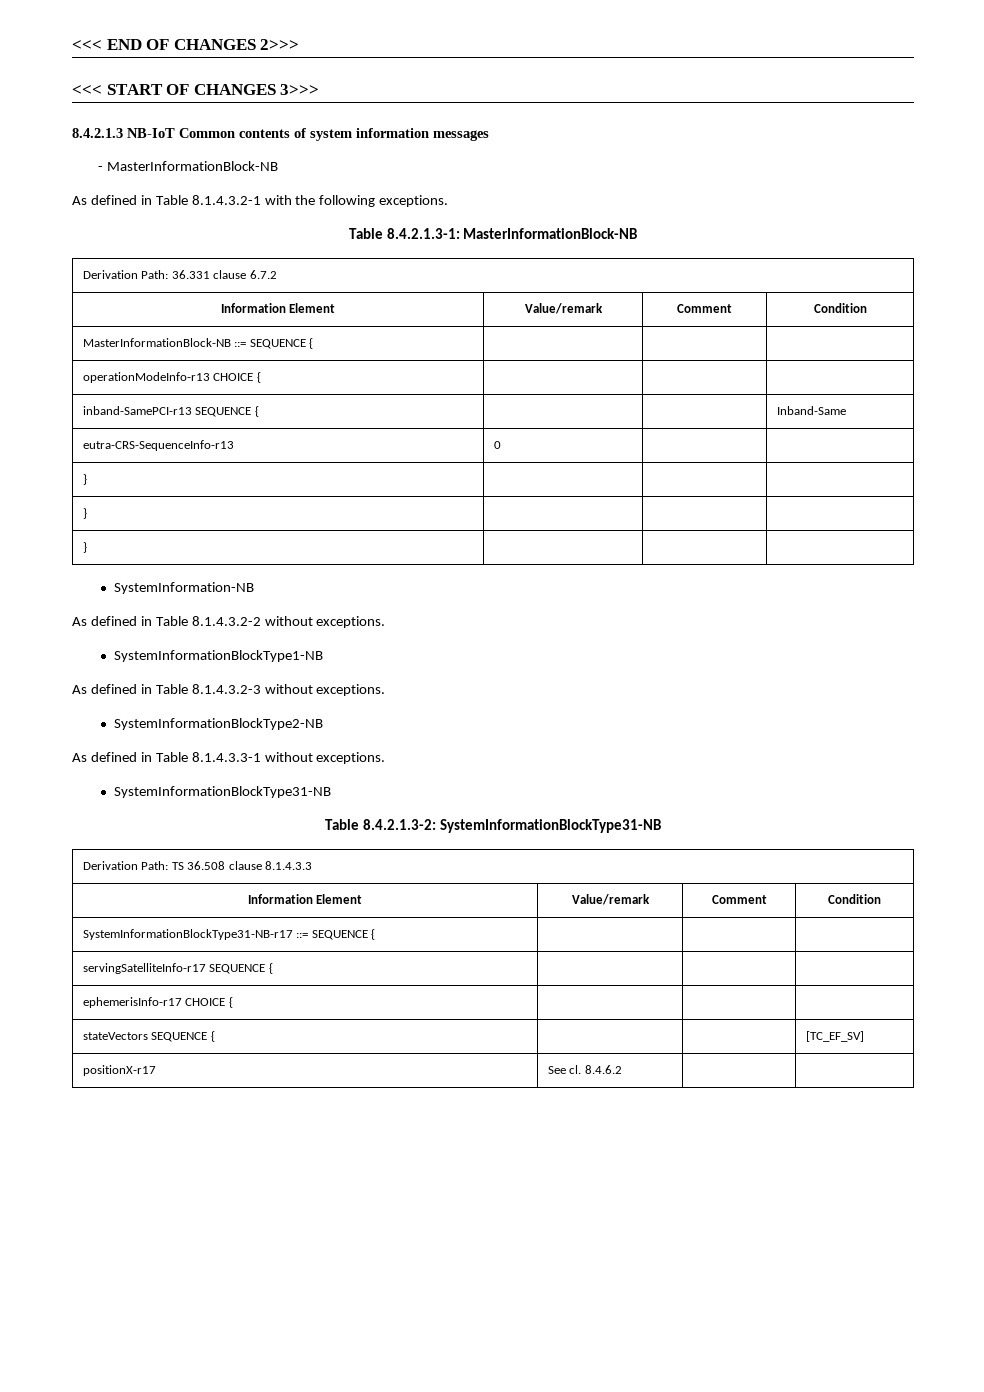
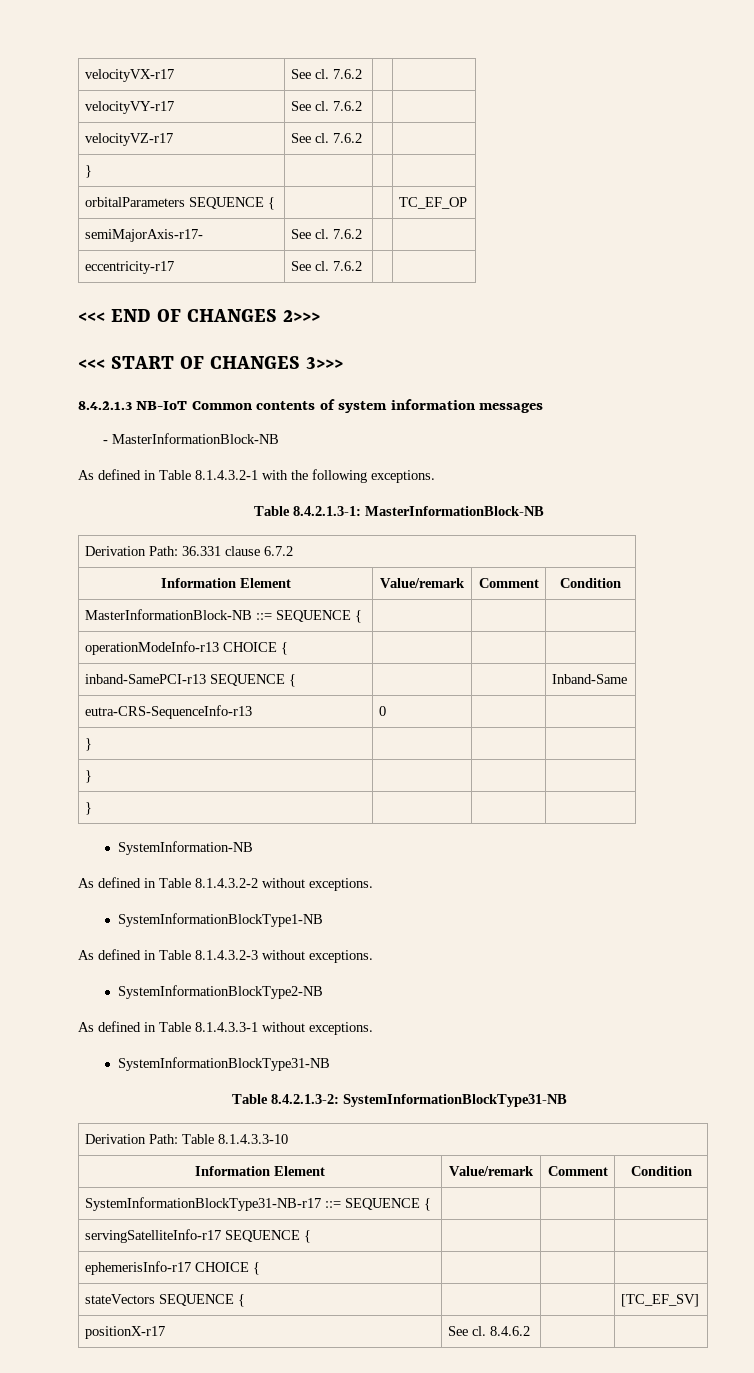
(72, 45) none -> [84,69,174,82] [290,69,362,79] [84,101,174,114] [290,101,362,111] [84,133,173,146] [290,133,362,143] [84,165,92,178] [84,197,275,210] [398,197,467,209] [84,229,203,242] [290,229,362,239] [84,261,174,274] [290,261,362,271] velocityVX-r17 | See cl. 7.6.2 | | // velocityVY-r17 | See cl. 7.6.2 | | // velocityVZ-r17 | See cl. 7.6.2 | | // } | | | // orbitalParameters SEQUENCE { | | | TC_EF_OP // semiMajorAxis-r17- | See cl. 7.6.2 | | // eccentricity-r17 | See cl. 7.6.2 | | //
[171,861,313,870] TS 36.508 clause 8.1.4.3.3 -> [181,1134,288,1144] Table 8.1.4.3.3-10

